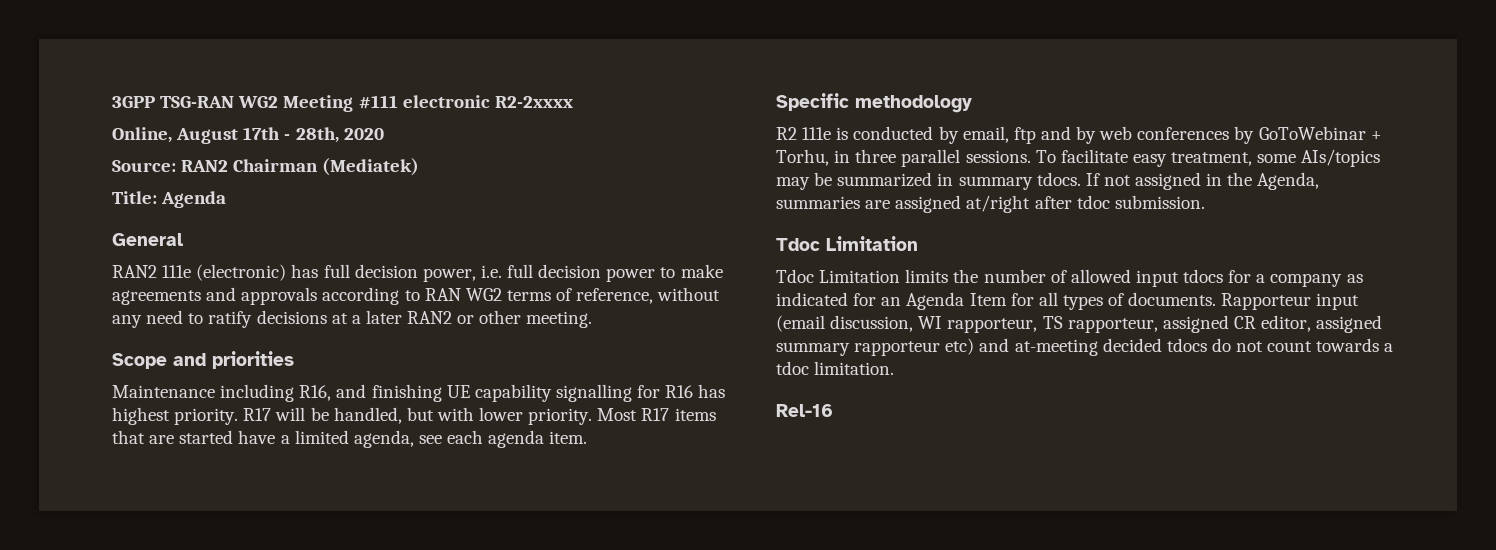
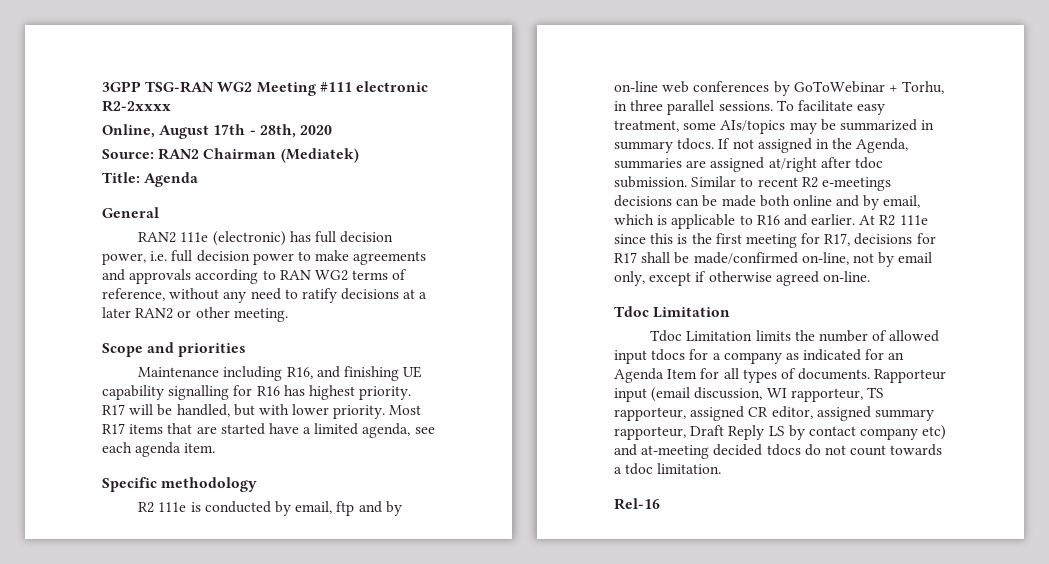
(1097, 135) none -> [614,81,658,92] on-line
(1205, 202) none -> [691,176,891,191] [614,195,921,210] [614,214,928,229] [614,233,936,248] [614,252,933,267] [614,271,870,286] Similar to recent R2 e-meetings decisions can be made both online and by email, which is applicable to R16 and earlier. At R2 111e since this is the first meeting for R17, decisions for R17 shall be made/confirmed on-line, not by email only, except if otherwise agreed on-line.
[854,341,941,356] rapporteur -> [614,425,919,440] rapporteur, Draft Reply LS by contact company

